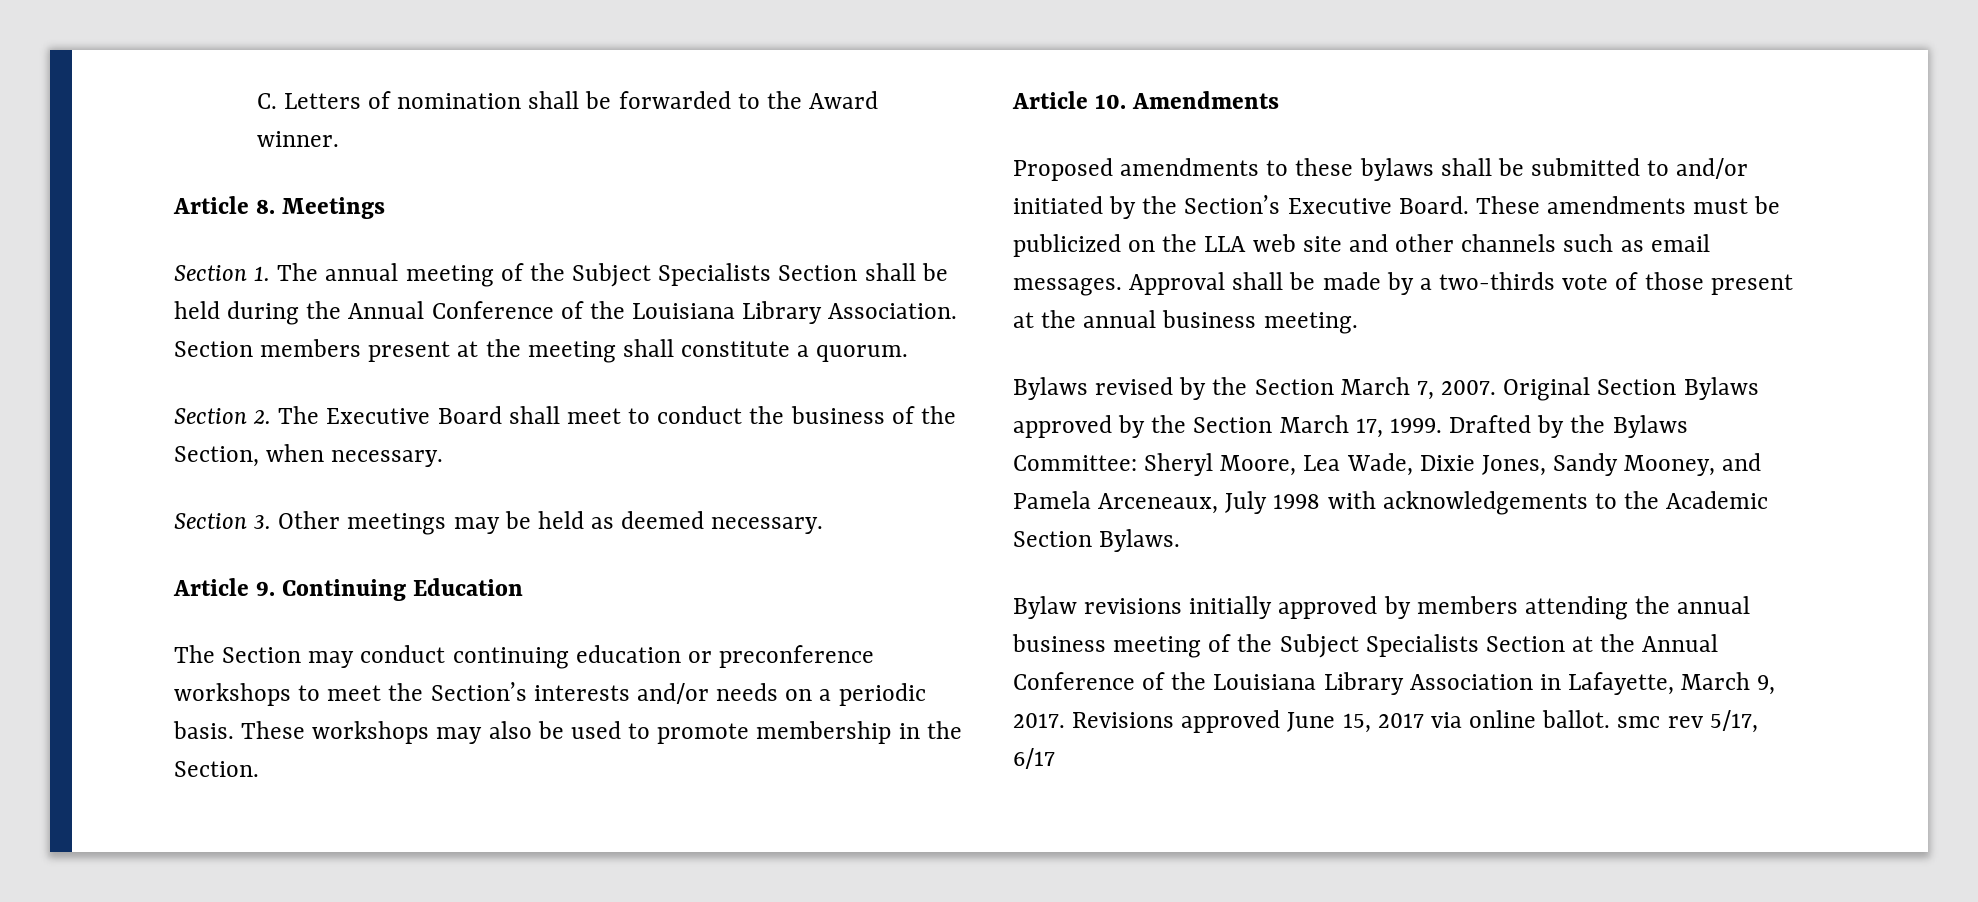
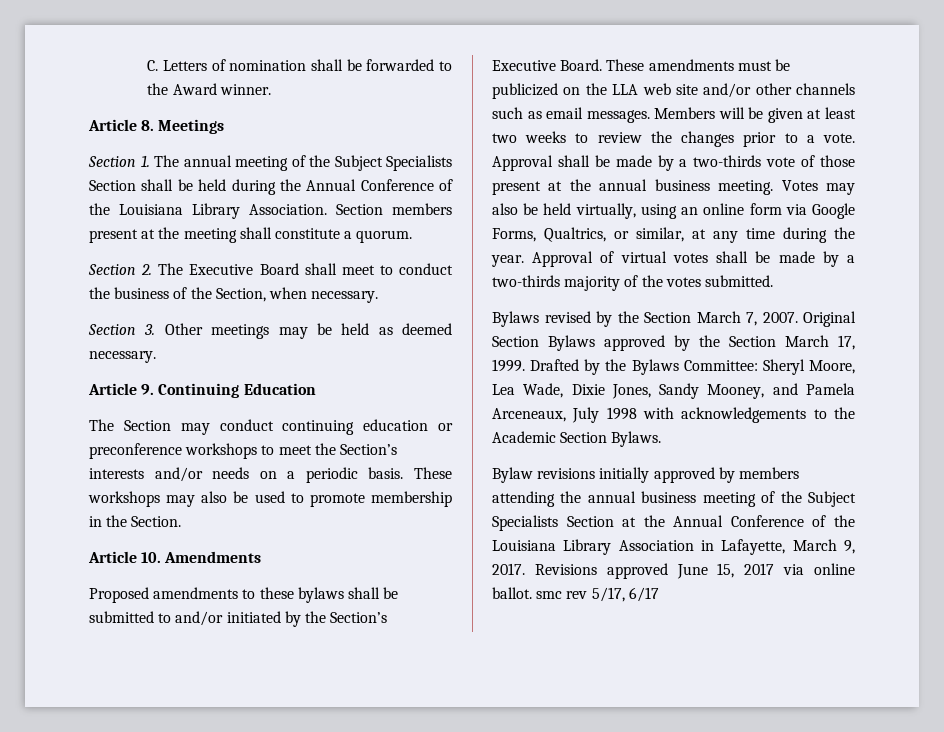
[1348,234,1388,252] and -> [703,83,752,98] and/or
(1122, 287) none -> [654,107,856,123] [492,131,855,147] Members will be given at least two weeks to review the changes prior to a vote.
(1358, 323) none -> [781,180,855,195] [492,203,855,219] [492,227,855,243] [491,251,855,267] [492,275,773,291] Votes may also be held virtually, using an online form via Google Forms, Qualtrics, or similar, at any time during the year. Approval of virtual votes shall be made by a two-thirds majority of the votes submitted.

